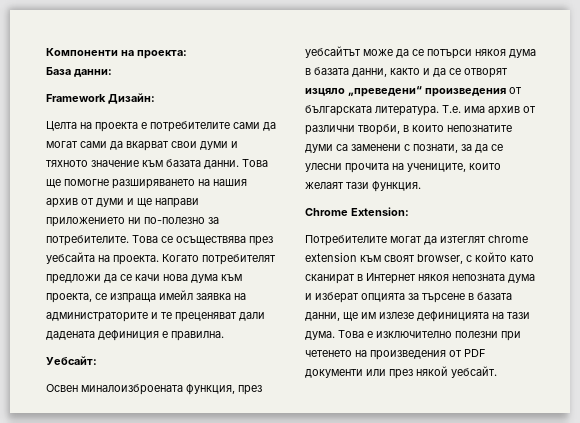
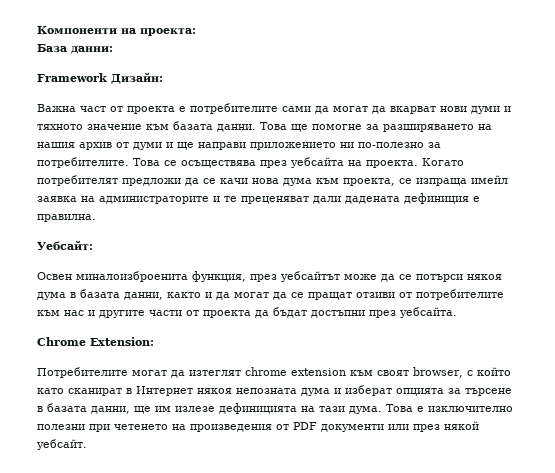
[46,121,92,131] Целта на -> [37,104,123,112] Важна част от
[80,141,107,148] сами -> (368, 109) none
[171,141,197,148] свои -> [440,106,467,112] нови
(109, 182) none -> [366,124,379,130] за
[81,384,183,395] миналоизброената -> [76,271,188,282] миналоизброенита
[449,68,508,78] [305,86,522,97] [305,105,536,116] [305,124,512,135] [305,144,503,153] [305,163,501,173] [305,181,421,192] се отворят изцяло „преведени“ произведения от българската литература. Т.е. има архив от различни творби, в които непознатите думи са заменени с познати, за да се улесни прочита на учениците, които желаят тази функция. -> [234,289,504,300] [37,307,457,318] могат да се пращат отзиви от потребителите към нас и другите части от проекта да бъдат достъпни през уебсайта.

